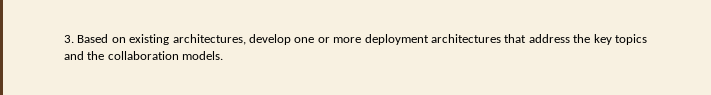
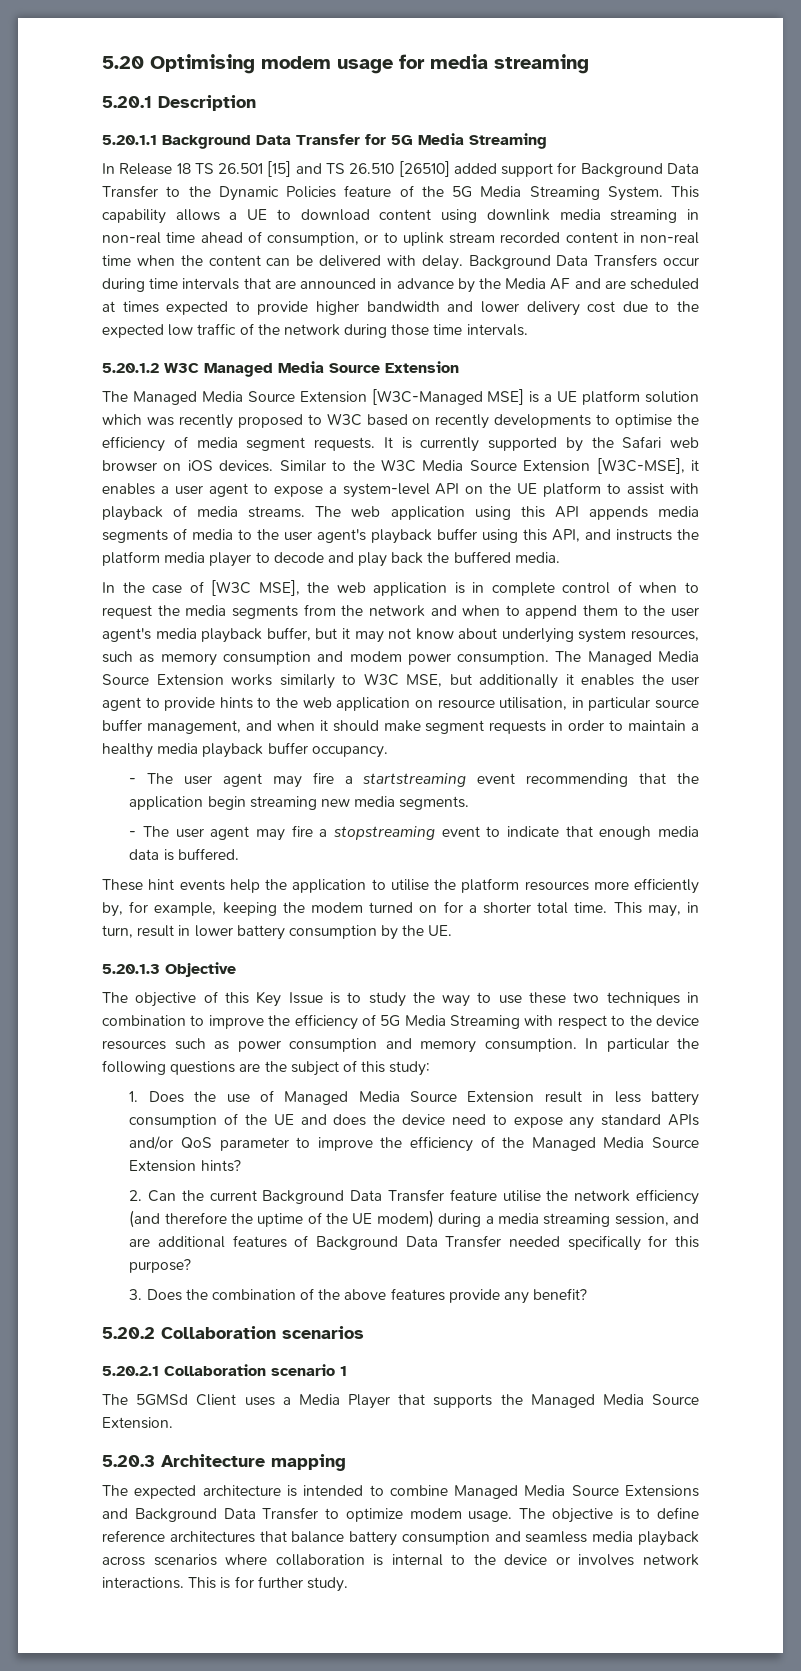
[64,34,647,45] [64,51,224,60] 3. Based on existing architectures, develop one or more deployment architectures that address the key topics and the collaboration models. -> [102,54,589,74] [102,95,256,111] [102,133,547,149] [102,161,699,177] [102,185,699,201] [102,209,700,224] [102,231,699,246] [102,254,699,270] [102,278,700,293] [102,301,700,316] [102,323,528,338] [102,361,459,377] [102,389,700,405] [102,413,699,429] [102,436,699,452] [102,458,699,474] [102,482,699,498] [102,505,699,521] [102,528,699,544] [102,551,560,567] [102,580,700,596] [102,604,699,619] [102,627,699,643] [102,651,699,666] [102,673,699,689] [102,697,700,711] [102,719,699,734] [102,742,388,758] [129,772,699,788] [129,796,470,810] [129,825,699,841] [129,848,239,861] [102,878,699,894] [102,901,699,917] [102,925,453,940] [102,962,236,977] [102,991,699,1007] [102,1014,699,1030] [102,1038,699,1053] [102,1060,431,1076] [129,1090,699,1106] [129,1113,699,1129] [129,1136,699,1152] [129,1160,241,1172] [129,1189,699,1205] [129,1210,699,1228] [129,1235,699,1251] [129,1259,192,1273] [129,1288,588,1304] [102,1326,364,1339] [102,1364,347,1376] [102,1394,699,1409] [102,1417,173,1429] [102,1454,346,1471] [102,1485,699,1499] [102,1507,699,1523] [102,1530,699,1546] [102,1554,699,1566] [102,1576,348,1592] 5.20 Optimising modem usage for media streaming // 5.20.1 Description // 5.20.1.1 Background Data Transfer for 5G Media Streaming // In Release 18 TS 26.501 [15] and TS 26.510 [26510] added support for Background Data Transfer to the Dynamic Policies feature of the 5G Media Streaming System. This capability allows a UE to download content using downlink media streaming in non-real time ahead of consumption, or to uplink stream recorded content in non-real time when the content can be delivered with delay. Background Data Transfers occur during time intervals that are announced in advance by the Media AF and are scheduled at times expected to provide higher bandwidth and lower delivery cost due to the expected low traffic of the network during those time intervals. // 5.20.1.2 W3C Managed Media Source Extension // The Managed Media Source Extension [W3C-Managed MSE] is a UE platform solution which was recently proposed to W3C based on recently developments to optimise the efficiency of media segment requests. It is currently supported by the Safari web browser on iOS devices. Similar to the W3C Media Source Extension [W3C-MSE], it enables a user agent to expose a system-level API on the UE platform to assist with playback of media streams. The web application using this API appends media segments of media to the user agent's playback buffer using this API, and instructs the platform media player to decode and play back the buffered media. // In the case of [W3C MSE], the web application is in complete control of when to request the media segments from the network and when to append them to the user agent's media playback buffer, but it may not know about underlying system resources, such as memory consumption and modem power consumption. The Managed Media Source Extension works similarly to W3C MSE, but additionally it enables the user agent to provide hints to the web application on resource utilisation, in particular source buffer management, and when it should make segment requests in order to maintain a healthy media playback buffer occupancy. // - The user agent may fire a startstreaming event recommending that the application begin streaming new media segments. // - The user agent may fire a stopstreaming event to indicate that enough media data is buffered. // These hint events help the application to utilise the platform resources more efficiently by, for example, keeping the modem turned on for a shorter total time. This may, in turn, result in lower battery consumption by the UE. // 5.20.1.3 Objective // The objective of this Key Issue is to study the way to use these two techniques in combination to improve the efficiency of 5G Media Streaming with respect to the device resources such as power consumption and memory consumption. In particular the following questions are the subject of this study: // 1. Does the use of Managed Media Source Extension result in less battery consumption of the UE and does the device need to expose any standard APIs and/or QoS parameter to improve the efficiency of the Managed Media Source Extension hints? // 2. Can the current Background Data Transfer feature utilise the network efficiency (and therefore the uptime of the UE modem) during a media streaming session, and are additional features of Background Data Transfer needed specifically for this purpose? // 3. Does the combination of the above features provide any benefit? // 5.20.2 Collaboration scenarios // 5.20.2.1 Collaboration scenario 1 // The 5GMSd Client uses a Media Player that supports the Managed Media Source Extension. // 5.20.3 Architecture mapping // The expected architecture is intended to combine Managed Media Source Extensions and Background Data Transfer to optimize modem usage. The objective is to define reference architectures that balance battery consumption and seamless media playback across scenarios where collaboration is internal to the device or involves network interactions. This is for further study.

